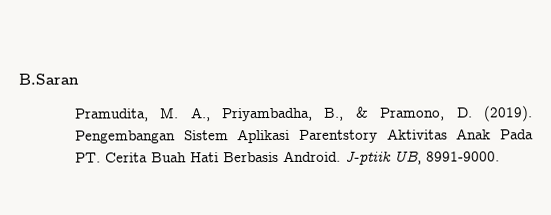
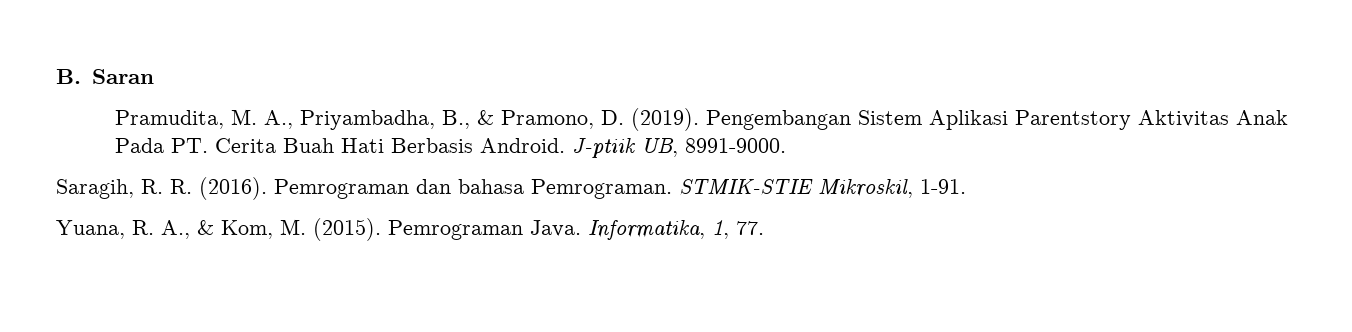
[18,73,79,85] B.Saran -> [56,69,154,84] B. Saran
(500, 156) none -> [56,177,966,200] [56,218,764,241] // Saragih, R. R. (2016). Pemrograman dan bahasa Pemrograman. STMIK-STIE Mikroskil, 1-91. // Yuana, R. A., & Kom, M. (2015). Pemrograman Java. Informatika, 1, 77.

